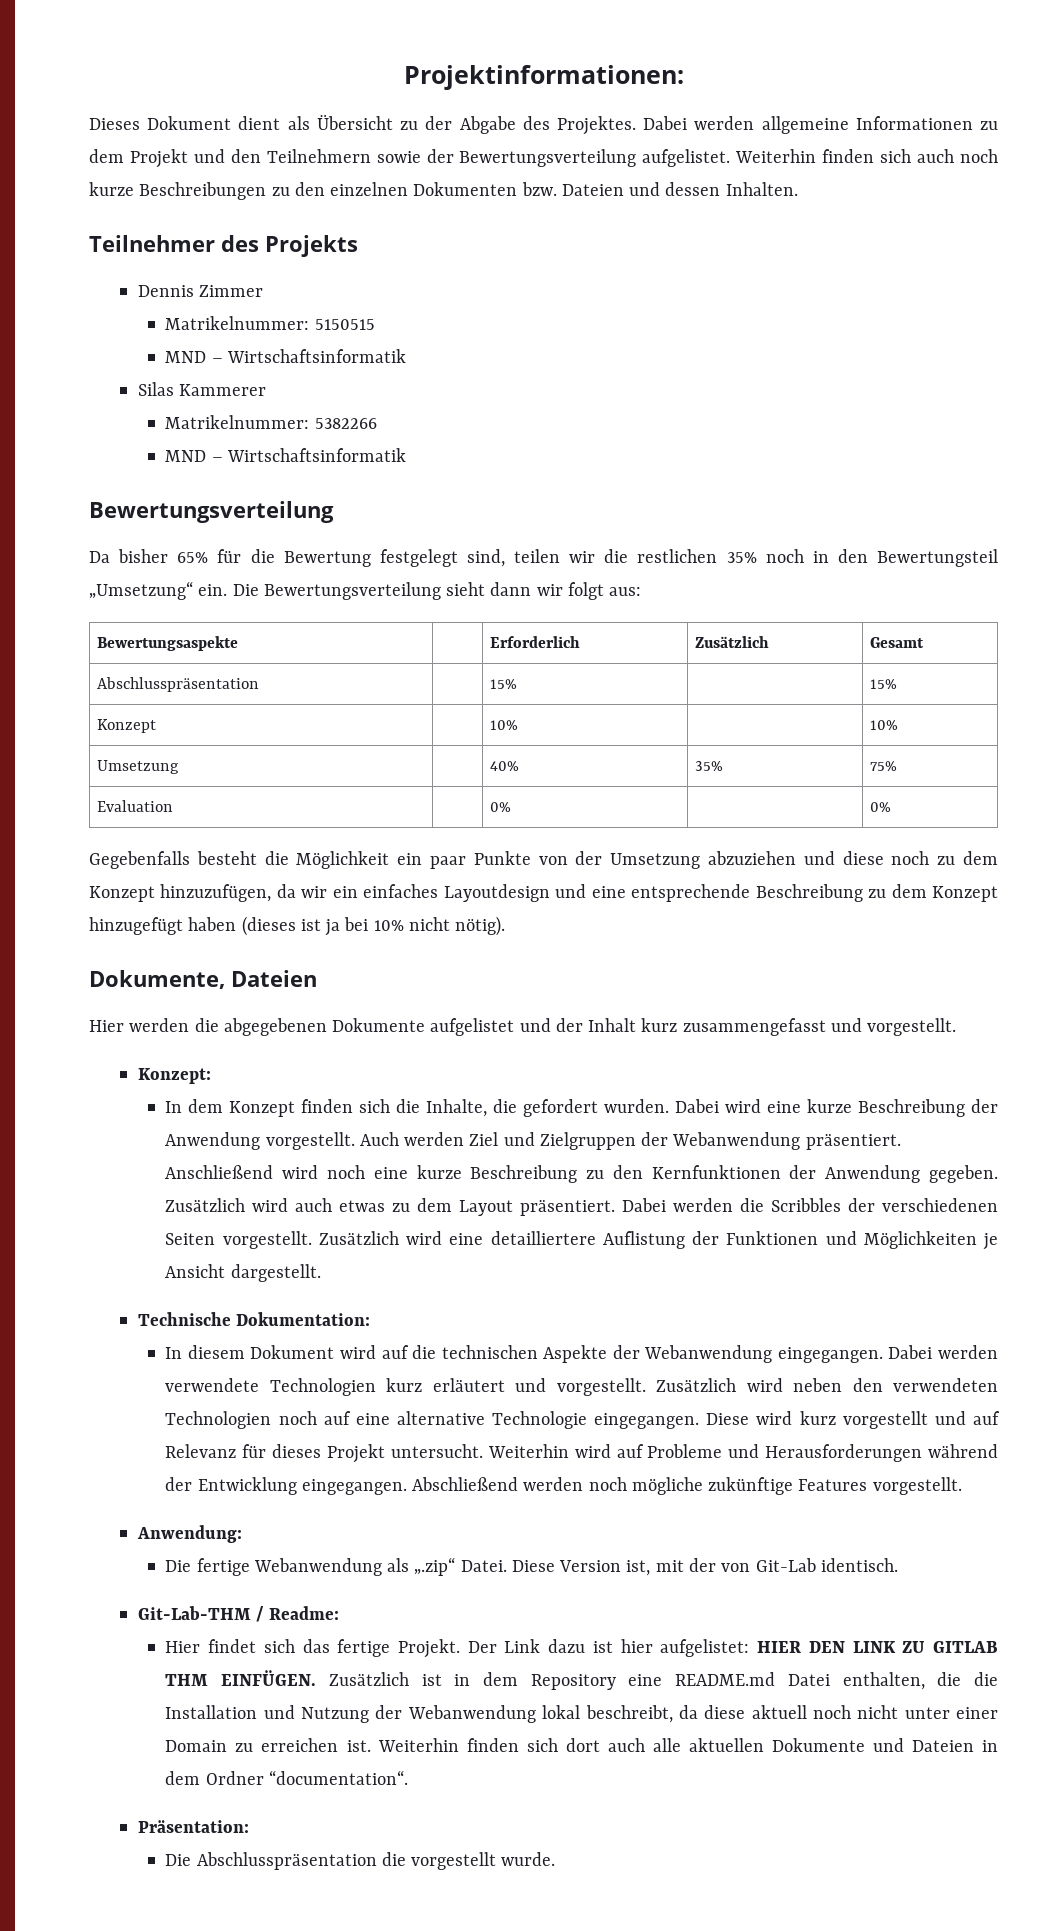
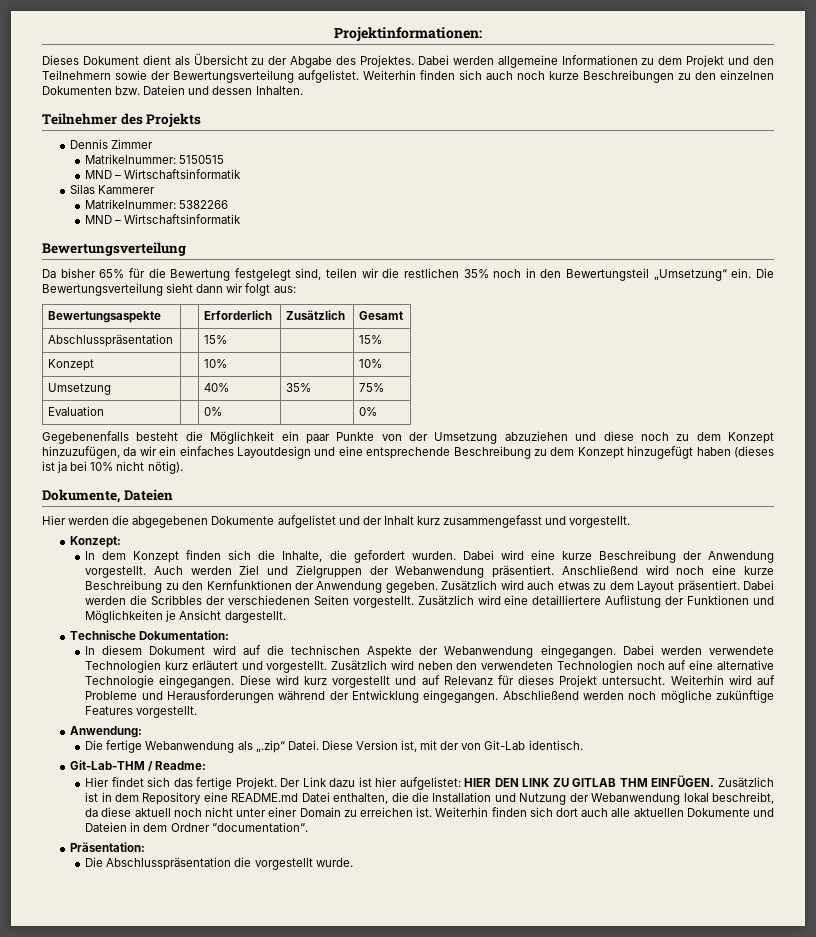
[89,851,190,869] Gegebenfalls -> [42,431,129,444] Gegebenenfalls

